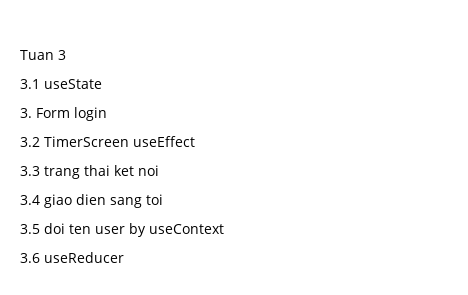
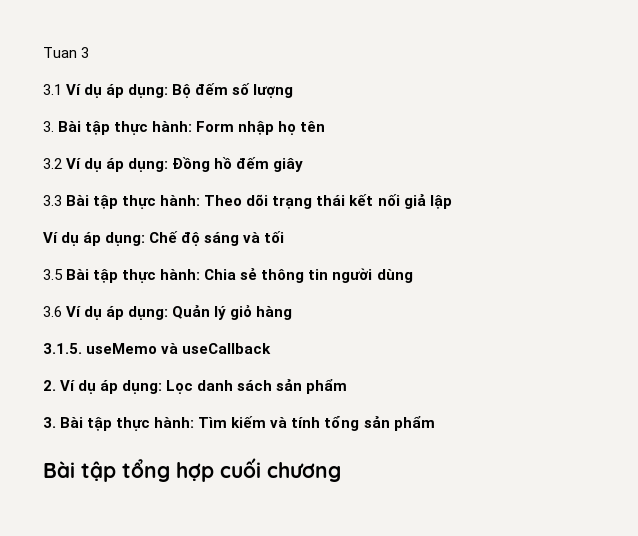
[44,79,102,89] [20,107,107,121] [20,136,195,147] [20,165,159,179] [20,194,163,208] [20,223,224,237] [20,252,124,263] useState // 3. Form login // 3.2 TimerScreen useEffect // 3.3 trang thai ket noi // 3.4 giao dien sang toi // 3.5 doi ten user by useContext // 3.6 useReducer -> [66,83,294,98] [43,121,326,135] [43,157,304,172] [43,194,452,209] [43,231,285,246] [43,268,413,283] [43,305,293,320] [43,343,272,354] [43,379,348,394] [43,416,435,431] [43,458,341,482] Ví dụ áp dụng: Bộ đếm số lượng // 3. Bài tập thực hành: Form nhập họ tên // 3.2 Ví dụ áp dụng: Đồng hồ đếm giây // 3.3 Bài tập thực hành: Theo dõi trạng thái kết nối giả lập // Ví dụ áp dụng: Chế độ sáng và tối // 3.5 Bài tập thực hành: Chia sẻ thông tin người dùng // 3.6 Ví dụ áp dụng: Quản lý giỏ hàng // 3.1.5. useMemo và useCallback // 2. Ví dụ áp dụng: Lọc danh sách sản phẩm // 3. Bài tập thực hành: Tìm kiếm và tính tổng sản phẩm // Bài tập tổng hợp cuối chương

